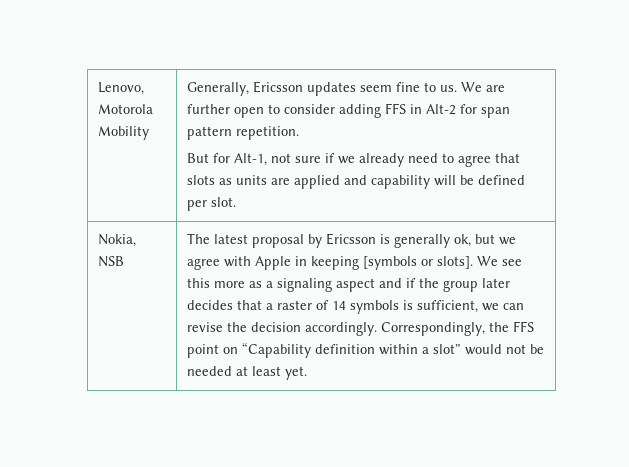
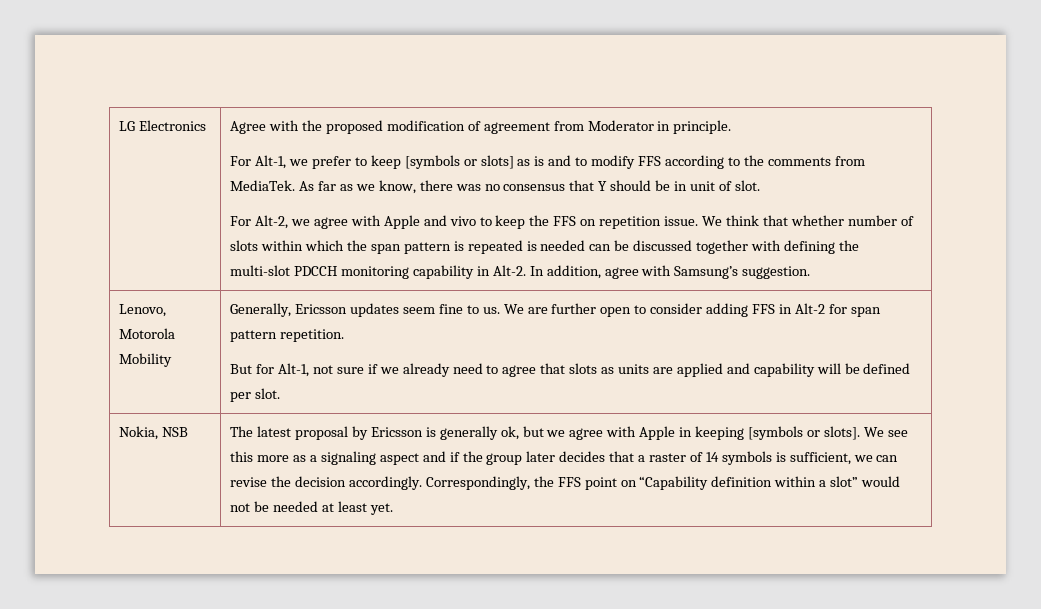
(98, 88) none -> [119,120,207,131] [230,120,732,134] [230,155,865,169] [230,180,760,194] [230,215,914,229] [230,240,859,254] [230,265,811,279] LG Electronics | Agree with the proposed modification of agreement from Moderator in principle. // For Alt-1, we prefer to keep [symbols or slots] as is and to modify FFS according to the comments from MediaTek. As far as we know, there was no consensus that Y should be in unit of slot. // For Alt-2, we agree with Apple and vivo to keep the FFS on repetition issue. We think that whether number of slots within which the span pattern is repeated is needed can be discussed together with defining the multi-slot PDCCH monitoring capability in Alt-2. In addition, agree with Samsung’s suggestion. //

